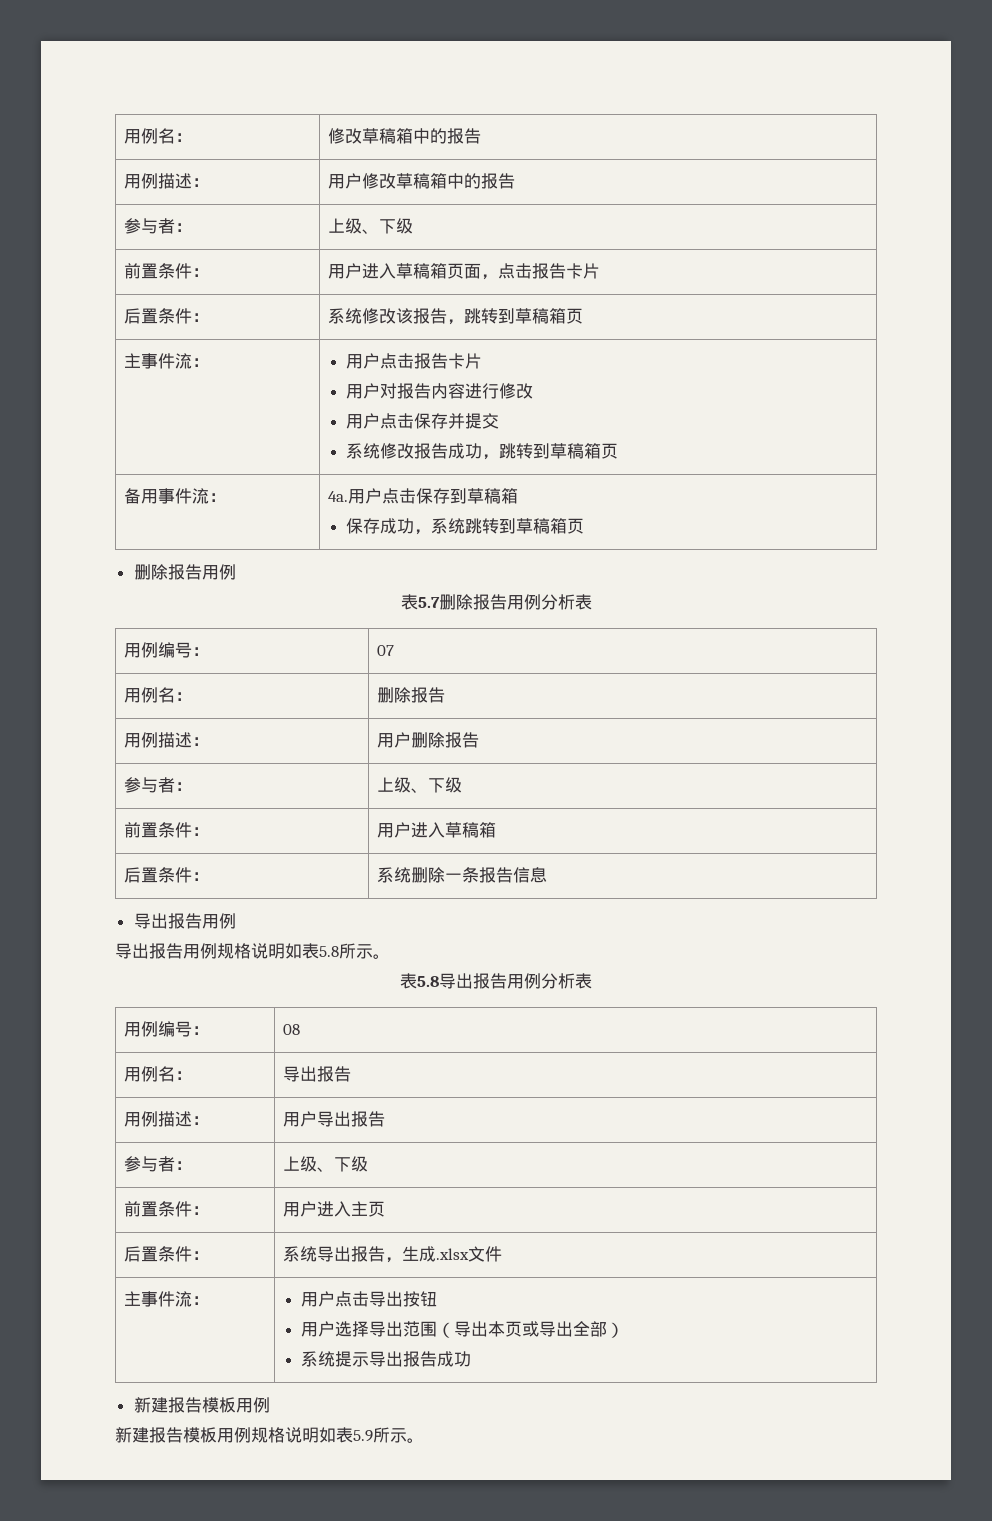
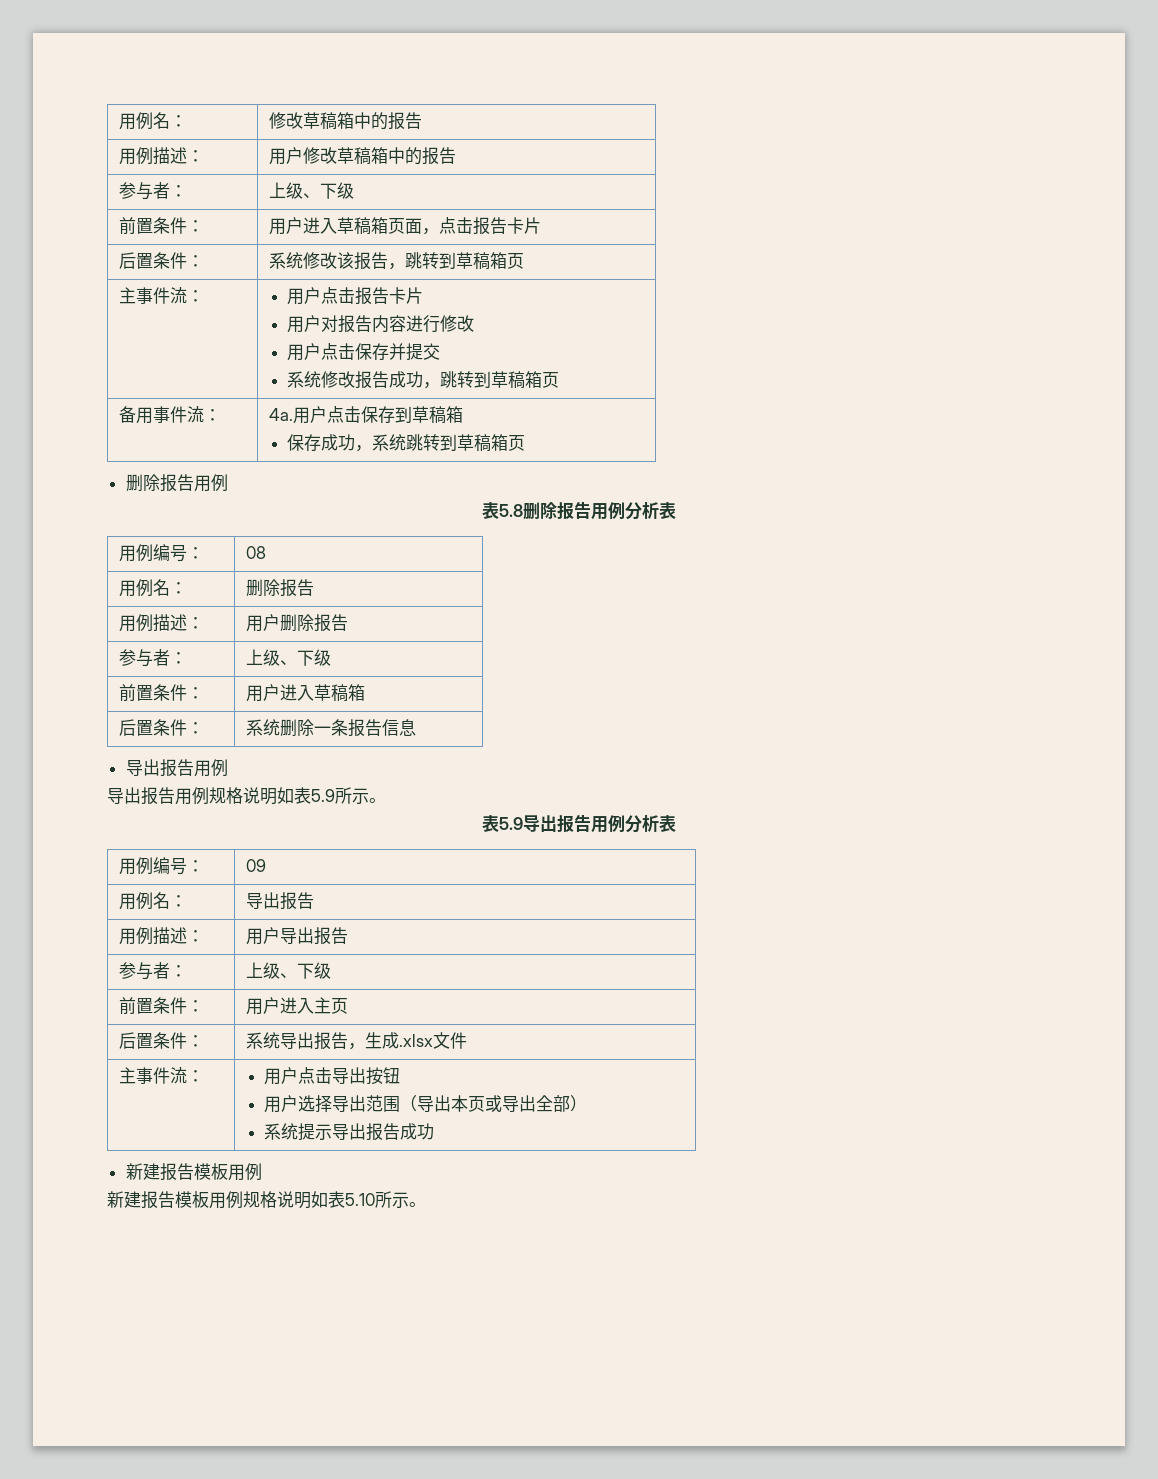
[417,597,440,608] 5.7 -> [499,504,523,517] 5.8
[376,645,394,656] 07 -> [245,546,266,559] 08
[319,946,339,957] 5.8 -> [311,789,335,802] 5.9
[417,976,439,987] 5.8 -> [499,817,523,830] 5.9
[282,1024,300,1035] 08 -> [245,859,266,872] 09
[353,1430,373,1442] 5.9 -> [345,1193,375,1206] 5.10

